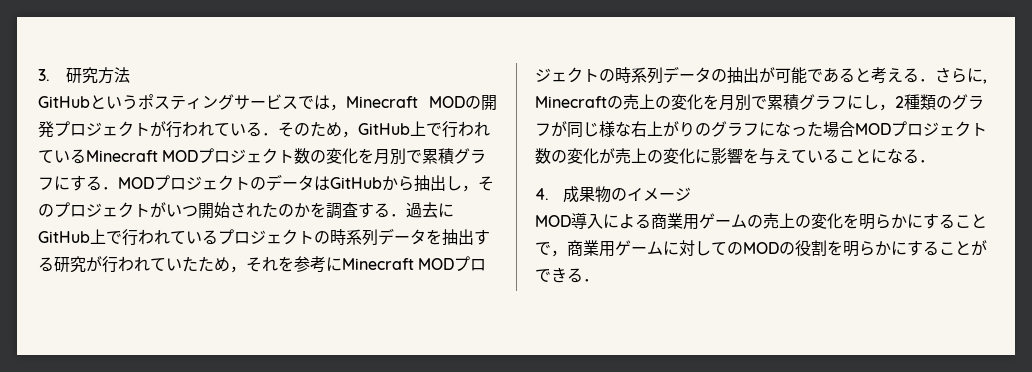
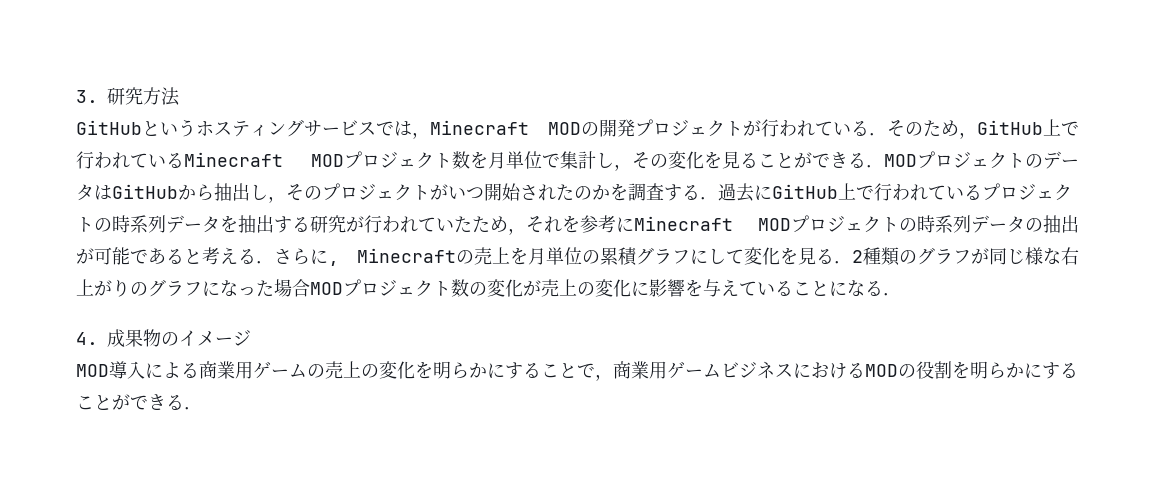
[138,94,154,110] ポ -> [196,121,214,136] ホ
[310,148,487,165] [38,175,86,191] の変化を月別で累積グラフにす -> [470,151,848,171] を月単位で集計し，その変化を見ることができ
[655,94,895,111] の変化を月別で累積グラフにし， -> [510,247,852,266] を月単位の累積グラフにして変化を見る．
[663,240,743,256] に対しての -> [721,361,865,379] ビジネスにおける

